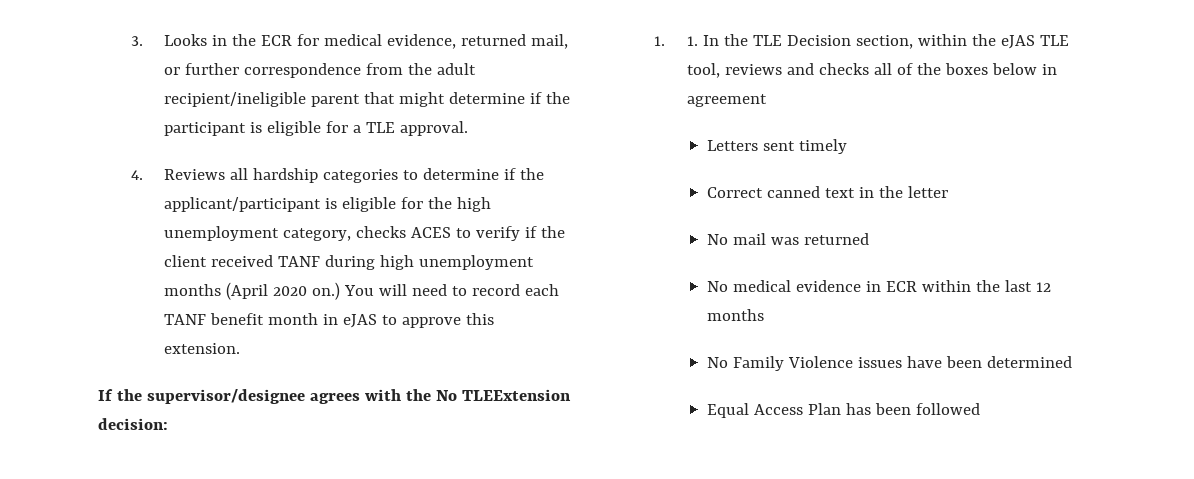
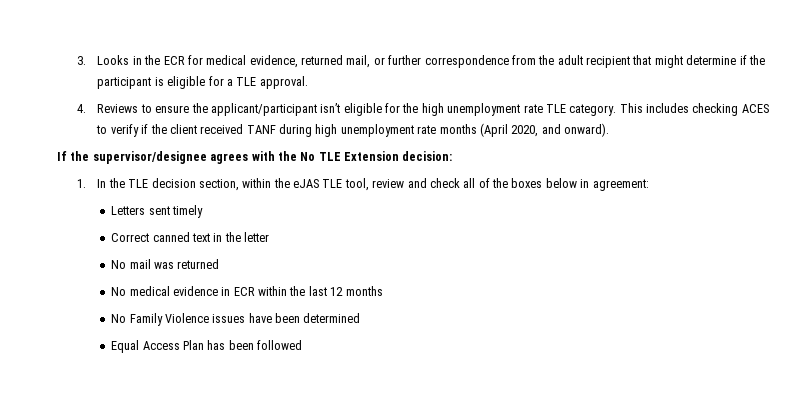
[163,92,360,107] recipient/ineligible parent -> [586,56,631,68] recipient
[229,168,516,183] all hardship categories to determine if -> [140,104,190,113] to ensure
[324,198,337,209] is -> [320,103,341,113] isn’t
[282,226,406,241] category, checks -> [523,103,739,116] rate TLE category. This includes checking
(534, 262) none -> [417,125,437,134] rate
[272,282,559,300] [163,313,494,328] [163,343,240,354] 2020 on.) You will need to record each TANF benefit month in eJAS to approve this extension. -> [511,123,610,137] 2020, and onward).
[461,389,571,401] TLEExtension -> [318,151,399,161] TLE Extension
[686,36,698,46] 1. -> (87, 183) none
[786,35,851,46] Decision -> [151,178,196,188] decision
[724,63,869,75] reviews and checks -> [372,178,460,188] review and check
[686,94,767,107] agreement -> [592,179,649,191] agreement:

